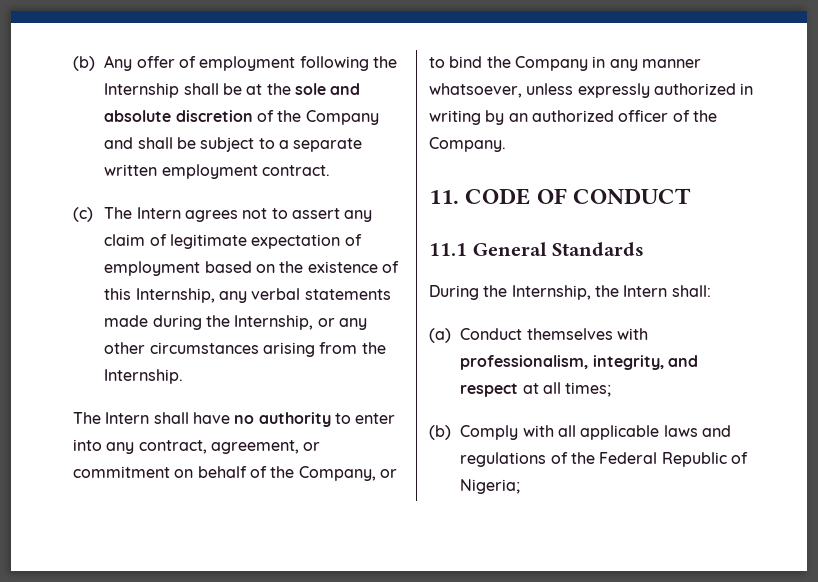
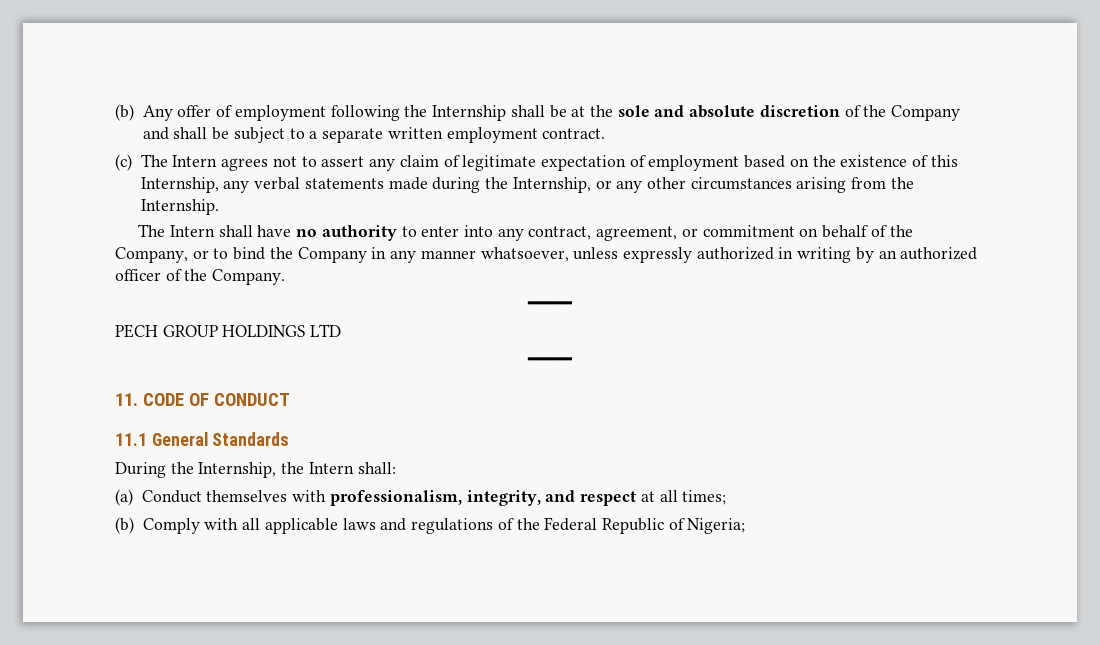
(506, 144) none -> [527,301,573,309] [115,324,342,338] [527,357,573,365] // ━━━━ // PECH GROUP HOLDINGS LTD // ━━━━

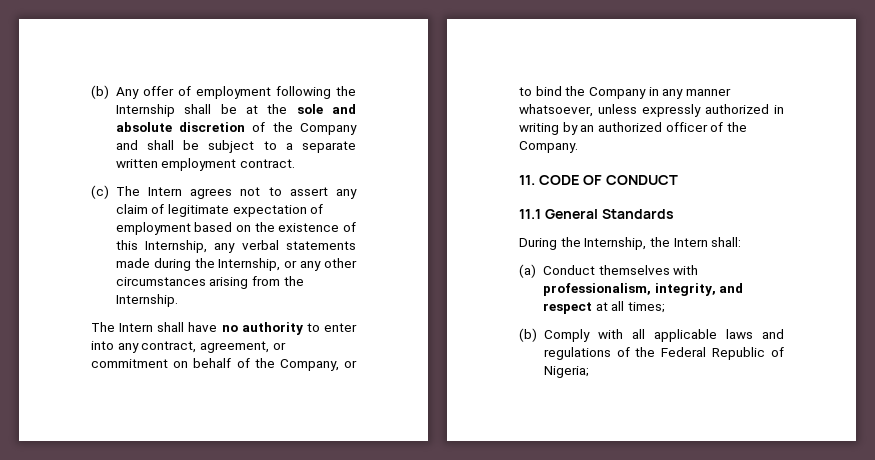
[527,301,573,309] [115,324,342,338] [527,357,573,365] // ━━━━ // PECH GROUP HOLDINGS LTD // ━━━━ -> (578, 147) none

